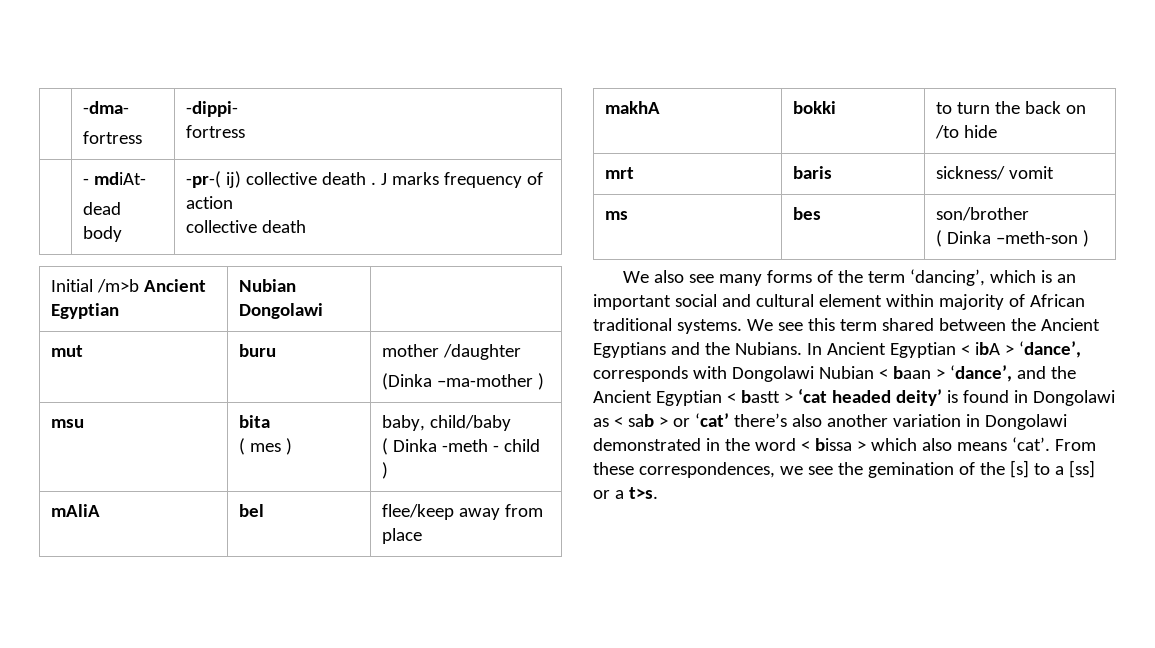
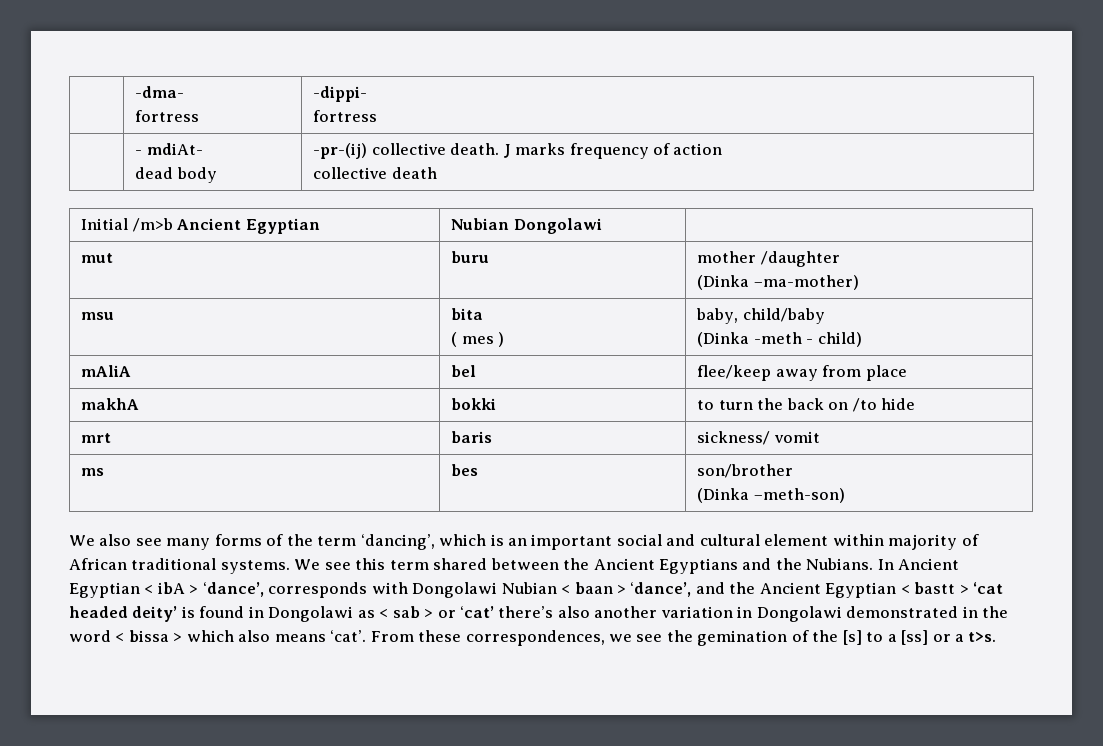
[185,171,376,188] -pr-( ij) collective death . -> [313,143,500,159] -pr-(ij) collective death.
[436,373,544,390] –ma-mother ) -> [753,275,859,290] –ma-mother)
[381,438,540,455] [381,462,388,479] ( Dinka -meth - child ) -> [697,332,862,347] (Dinka -meth - child)
[935,230,1089,247] ( Dinka –meth-son ) -> [697,488,845,503] (Dinka –meth-son)

